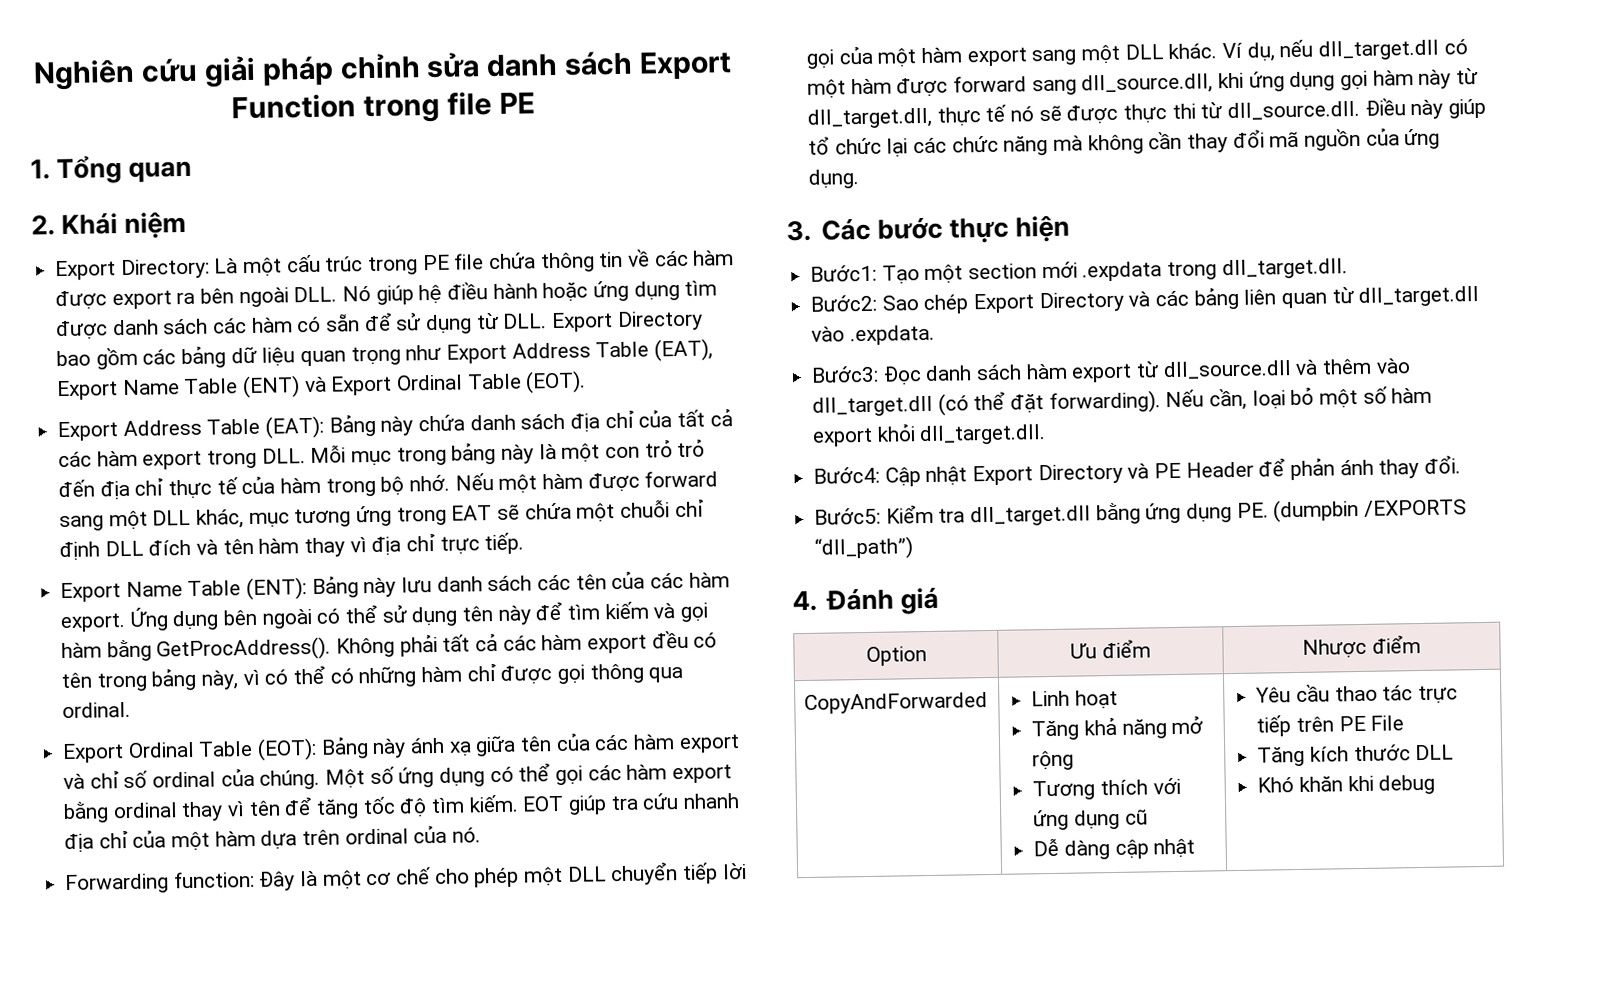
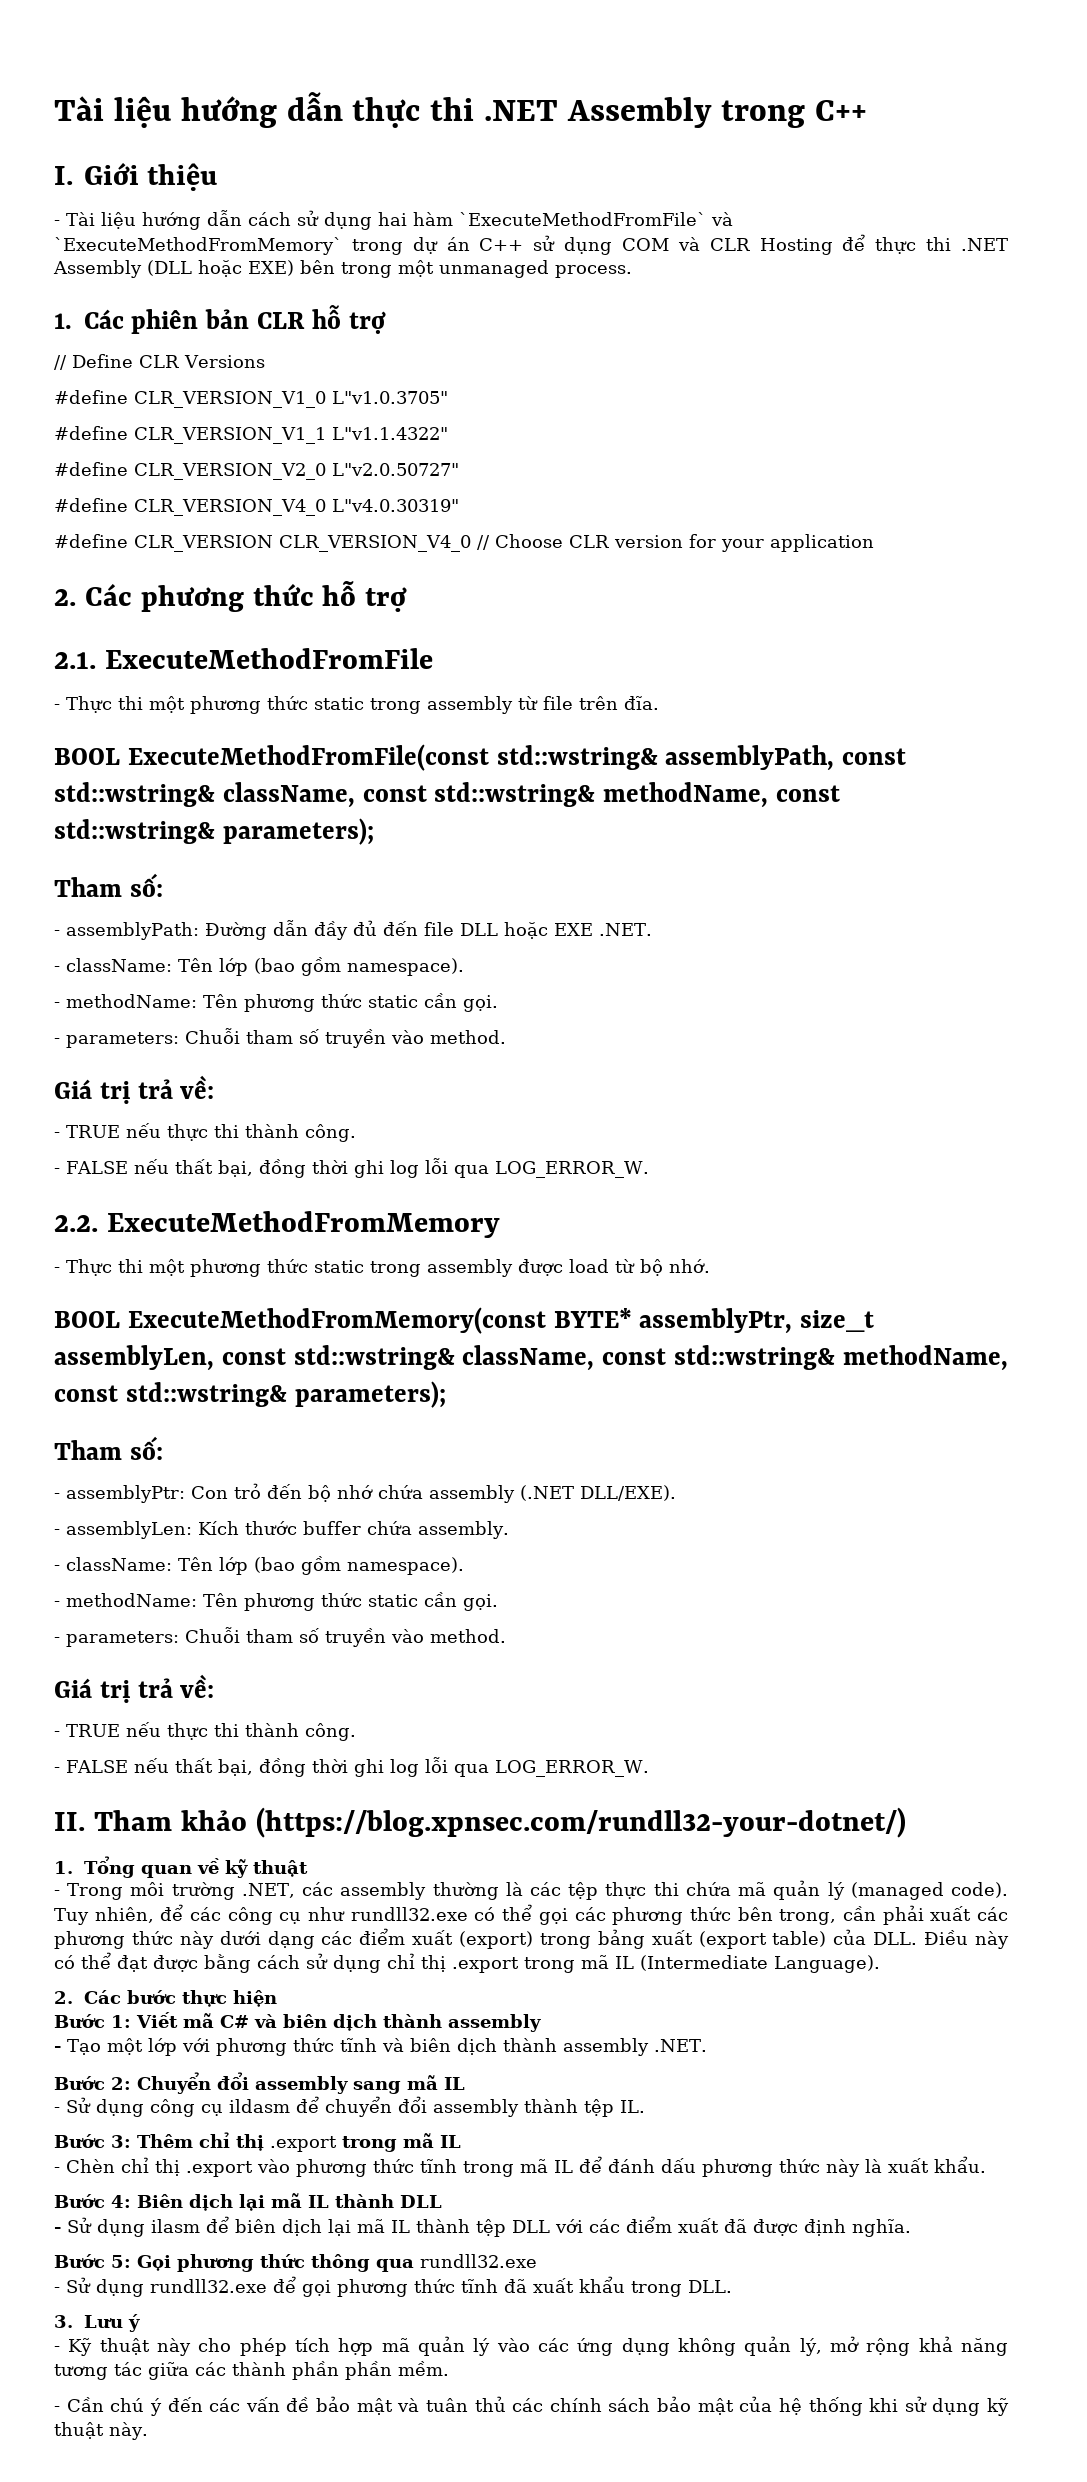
[32,50,733,91] [231,91,535,124] [30,155,193,185] [31,211,187,239] [55,249,735,281] [55,280,718,310] [56,310,703,340] [56,338,714,370] [56,370,587,401] [57,409,733,442] [58,439,706,470] [58,470,719,500] [59,499,704,532] [59,532,525,561] [60,571,730,603] [60,601,709,633] [61,630,718,662] [61,663,684,692] [62,701,132,719] [62,733,740,764] [63,763,733,790] [63,793,741,824] [64,825,482,853] [65,862,747,895] [806,39,1468,69] [807,67,1479,98] [807,98,1487,129] [808,128,1441,157] [808,169,860,189] [786,215,1070,244] [810,258,1348,284] [810,285,1480,315] [811,324,935,346] [811,358,1411,385] [812,386,1433,417] [812,424,1047,447] [813,455,1462,487] [814,498,1468,527] [814,536,914,560] [792,586,939,615] [865,646,927,667] [1070,639,1151,659] [1302,634,1421,658] [804,692,989,715] [1031,689,1119,709] [1031,715,1204,741] [1032,750,1075,771] [1032,777,1181,801] [1033,809,1148,831] [1033,837,1196,860] [1255,684,1459,704] [1256,715,1405,737] [1257,744,1455,767] [1257,774,1436,795] Nghiên cứu giải pháp chỉnh sửa danh sách Export Function trong file PE // 1. Tổng quan // 2. Khái niệm // Export Directory: Là một cấu trúc trong PE file chứa thông tin về các hàm được export ra bên ngoài DLL. Nó giúp hệ điều hành hoặc ứng dụng tìm được danh sách các hàm có sẵn để sử dụng từ DLL. Export Directory bao gồm các bảng dữ liệu quan trọng như Export Address Table (EAT), Export Name Table (ENT) và Export Ordinal Table (EOT). // Export Address Table (EAT): Bảng này chứa danh sách địa chỉ của tất cả các hàm export trong DLL. Mỗi mục trong bảng này là một con trỏ trỏ đến địa chỉ thực tế của hàm trong bộ nhớ. Nếu một hàm được forward sang một DLL khác, mục tương ứng trong EAT sẽ chứa một chuỗi chỉ định DLL đích và tên hàm thay vì địa chỉ trực tiếp. // Export Name Table (ENT): Bảng này lưu danh sách các tên của các hàm export. Ứng dụng bên ngoài có thể sử dụng tên này để tìm kiếm và gọi hàm bằng GetProcAddress(). Không phải tất cả các hàm export đều có tên trong bảng này, vì có thể có những hàm chỉ được gọi thông qua ordinal. // Export Ordinal Table (EOT): Bảng này ánh xạ giữa tên của các hàm export và chỉ số ordinal của chúng. Một số ứng dụng có thể gọi các hàm export bằng ordinal thay vì tên để tăng tốc độ tìm kiếm. EOT giúp tra cứu nhanh địa chỉ của một hàm dựa trên ordinal của nó. // Forwarding function: Đây là một cơ chế cho phép một DLL chuyển tiếp lời gọi của một hàm export sang một DLL khác. Ví dụ, nếu dll_target.dll có một hàm được forward sang dll_source.dll, khi ứng dụng gọi hàm này từ dll_target.dll, thực tế nó sẽ được thực thi từ dll_source.dll. Điều này giúp tổ chức lại các chức năng mà không cần thay đổi mã nguồn của ứng dụng. // 3. Các bước thực hiện // Bước1: Tạo một section mới .expdata trong dll_target.dll. // Bước2: Sao chép Export Directory và các bảng liên quan từ dll_target.dll vào .expdata. // Bước3: Đọc danh sách hàm export từ dll_source.dll và thêm vào dll_target.dll (có thể đặt forwarding). Nếu cần, loại bỏ một số hàm export khỏi dll_target.dll. // Bước4: Cập nhật Export Directory và PE Header để phản ánh thay đổi. // Bước5: Kiểm tra dll_target.dll bằng ứng dụng PE. (dumpbin /EXPORTS “dll_path”) // 4. Đánh giá // Option | Ưu điểm | Nhược điểm // CopyAndForwarded | Linh hoạt // Tăng khả năng mở rộng // Tương thích với ứng dụng cũ // Dễ dàng cập nhật | Yêu cầu thao tác trực tiếp trên PE File // Tăng kích thước DLL // Khó khăn khi debug -> [54,92,867,128] [54,162,218,191] [54,210,733,230] [54,234,1009,255] [53,260,632,278] [54,305,386,334] [54,354,265,370] [54,390,448,408] [54,426,448,444] [54,462,459,480] [54,498,459,516] [54,534,874,552] [54,581,408,612] [54,648,433,669] [54,696,659,714] [54,744,907,771] [54,782,841,808] [54,818,374,845] [54,873,163,897] [54,920,652,940] [54,957,464,976] [54,993,498,1012] [54,1028,506,1048] [54,1075,215,1104] [54,1123,356,1142] [54,1158,649,1178] [54,1211,500,1238] [54,1259,710,1277] [54,1307,875,1334] [54,1345,1008,1371] [54,1381,446,1408] [54,1436,163,1460] [54,1483,676,1503] [54,1521,509,1539] [54,1556,464,1575] [54,1592,498,1611] [54,1627,506,1647] [54,1674,215,1703] [54,1722,356,1741] [54,1757,649,1777] [54,1807,906,1838] [54,1856,308,1878] [54,1880,1009,1900] [54,1904,1009,1925] [54,1928,1009,1949] [54,1952,880,1973] [54,1990,277,2007] [54,2012,541,2032] [54,2038,707,2056] [54,2072,465,2094] [54,2096,645,2117] [54,2132,461,2152] [54,2156,986,2177] [54,2193,442,2211] [54,2216,911,2237] [54,2254,537,2272] [54,2276,732,2297] [54,2314,140,2332] [54,2336,1009,2356] [54,2361,449,2380] [54,2396,1009,2416] [54,2422,148,2440] Tài liệu hướng dẫn thực thi .NET Assembly trong C++ // I. Giới thiệu // - Tài liệu hướng dẫn cách sử dụng hai hàm `ExecuteMethodFromFile` và `ExecuteMethodFromMemory` trong dự án C++ sử dụng COM và CLR Hosting để thực thi .NET Assembly (DLL hoặc EXE) bên trong một unmanaged process. // 1. Các phiên bản CLR hỗ trợ // // Define CLR Versions // #define CLR_VERSION_V1_0 L"v1.0.3705" // #define CLR_VERSION_V1_1 L"v1.1.4322" // #define CLR_VERSION_V2_0 L"v2.0.50727" // #define CLR_VERSION_V4_0 L"v4.0.30319" // #define CLR_VERSION CLR_VERSION_V4_0 // Choose CLR version for your application // 2. Các phương thức hỗ trợ // 2.1. ExecuteMethodFromFile // - Thực thi một phương thức static trong assembly từ file trên đĩa. // BOOL ExecuteMethodFromFile(const std::wstring& assemblyPath, const std::wstring& className, const std::wstring& methodName, const std::wstring& parameters); // Tham số: // - assemblyPath: Đường dẫn đầy đủ đến file DLL hoặc EXE .NET. // - className: Tên lớp (bao gồm namespace). // - methodName: Tên phương thức static cần gọi. // - parameters: Chuỗi tham số truyền vào method. // Giá trị trả về: // - TRUE nếu thực thi thành công. // - FALSE nếu thất bại, đồng thời ghi log lỗi qua LOG_ERROR_W. // 2.2. ExecuteMethodFromMemory // - Thực thi một phương thức static trong assembly được load từ bộ nhớ. // BOOL ExecuteMethodFromMemory(const BYTE* assemblyPtr, size_t assemblyLen, const std::wstring& className, const std::wstring& methodName, const std::wstring& parameters); // Tham số: // - assemblyPtr: Con trỏ đến bộ nhớ chứa assembly (.NET DLL/EXE). // - assemblyLen: Kích thước buffer chứa assembly. // - className: Tên lớp (bao gồm namespace). // - methodName: Tên phương thức static cần gọi. // - parameters: Chuỗi tham số truyền vào method. // Giá trị trả về: // - TRUE nếu thực thi thành công. // - FALSE nếu thất bại, đồng thời ghi log lỗi qua LOG_ERROR_W. // II. Tham khảo (https://blog.xpnsec.com/rundll32-your-dotnet/) // 1. Tổng quan về kỹ thuật // - Trong môi trường .NET, các assembly thường là các tệp thực thi chứa mã quản lý (managed code). Tuy nhiên, để các công cụ như rundll32.exe có thể gọi các phương thức bên trong, cần phải xuất các phương thức này dưới dạng các điểm xuất (export) trong bảng xuất (export table) của DLL. Điều này có thể đạt được bằng cách sử dụng chỉ thị .export trong mã IL (Intermediate Language). // 2. Các bước thực hiện // Bước 1: Viết mã C# và biên dịch thành assembly // - Tạo một lớp với phương thức tĩnh và biên dịch thành assembly .NET. // Bước 2: Chuyển đổi assembly sang mã IL // - Sử dụng công cụ ildasm để chuyển đổi assembly thành tệp IL. // Bước 3: Thêm chỉ thị .export trong mã IL // - Chèn chỉ thị .export vào phương thức tĩnh trong mã IL để đánh dấu phương thức này là xuất khẩu. // Bước 4: Biên dịch lại mã IL thành DLL // - Sử dụng ilasm để biên dịch lại mã IL thành tệp DLL với các điểm xuất đã được định nghĩa. // Bước 5: Gọi phương thức thông qua rundll32.exe // - Sử dụng rundll32.exe để gọi phương thức tĩnh đã xuất khẩu trong DLL. // 3. Lưu ý // - Kỹ thuật này cho phép tích hợp mã quản lý vào các ứng dụng không quản lý, mở rộng khả năng tương tác giữa các thành phần phần mềm. // - Cần chú ý đến các vấn đề bảo mật và tuân thủ các chính sách bảo mật của hệ thống khi sử dụng kỹ thuật này.

